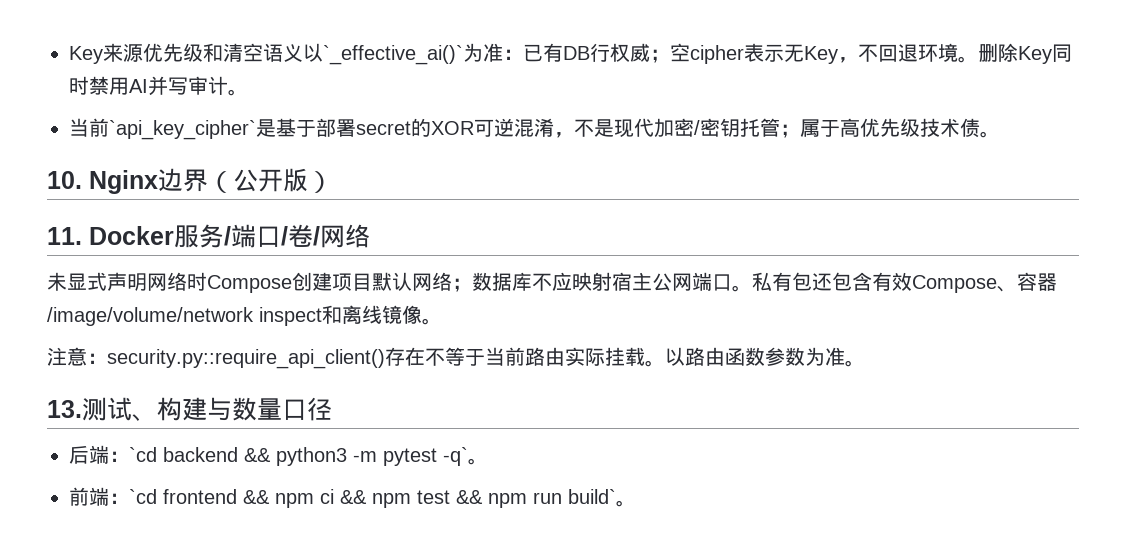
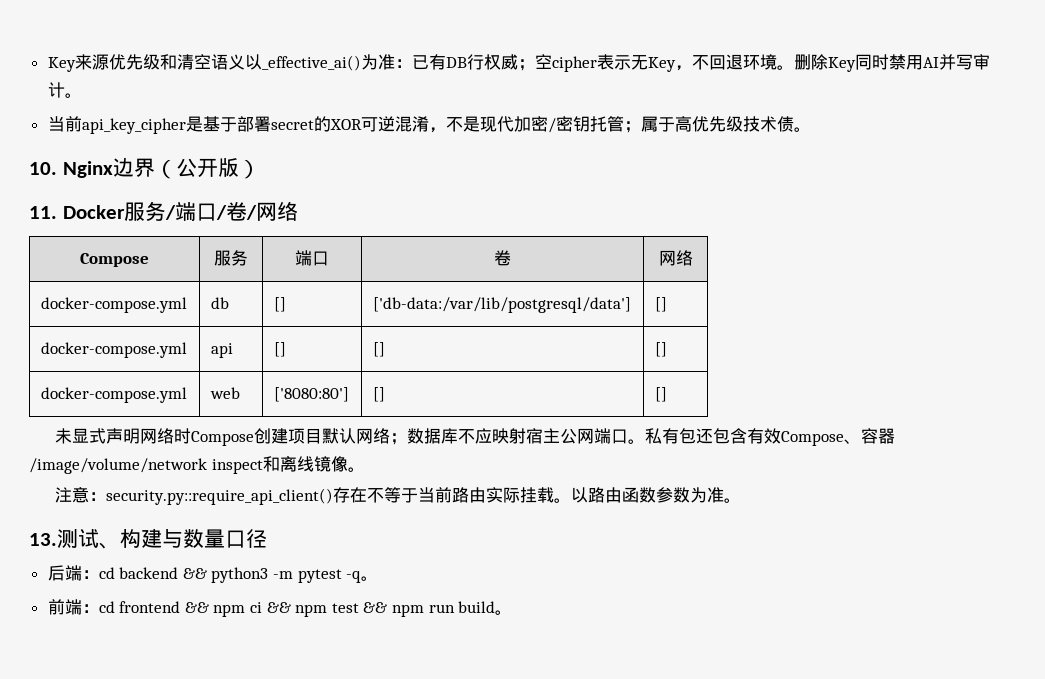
[323,45,463,65] `_effective_ai()` -> [261,55,361,71] _effective_ai()
[109,120,256,140] `api_key_cipher` -> [81,118,186,134] api_key_cipher
(370, 236) none -> [80,253,149,267] [214,250,248,266] [295,250,329,266] [494,250,511,266] [658,250,693,266] [40,297,187,313] [210,297,229,309] [273,297,286,312] [372,297,631,313] [654,297,667,312] [40,342,187,358] [210,343,233,358] [273,342,286,357] [372,342,385,357] [654,342,667,357] [40,387,187,403] [209,387,240,399] [273,387,349,402] [372,387,385,402] [654,387,667,402] // Compose | 服务 | 端口 | 卷 | 网络 // docker-compose.yml | db | [] | ['db-data:/var/lib/postgresql/data'] | [] // docker-compose.yml | api | [] | [] | [] // docker-compose.yml | web | ['8080:80'] | [] | []
[129,447,157,462] `cd -> [98,567,115,579] cd
[443,447,468,466] -q` -> [346,571,362,583] -q
[129,489,157,504] `cd -> [98,601,115,613] cd
[568,489,616,504] build` -> [458,601,496,613] build

